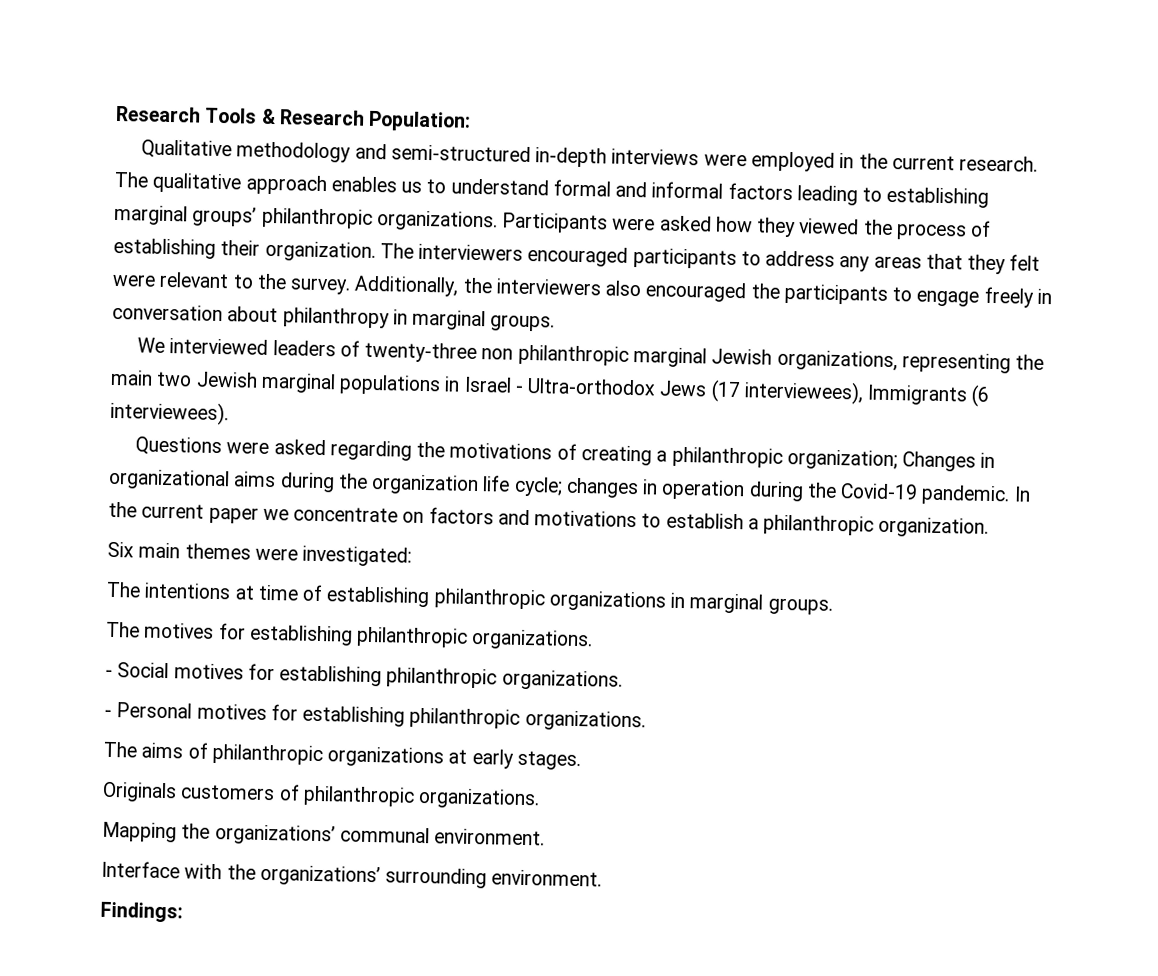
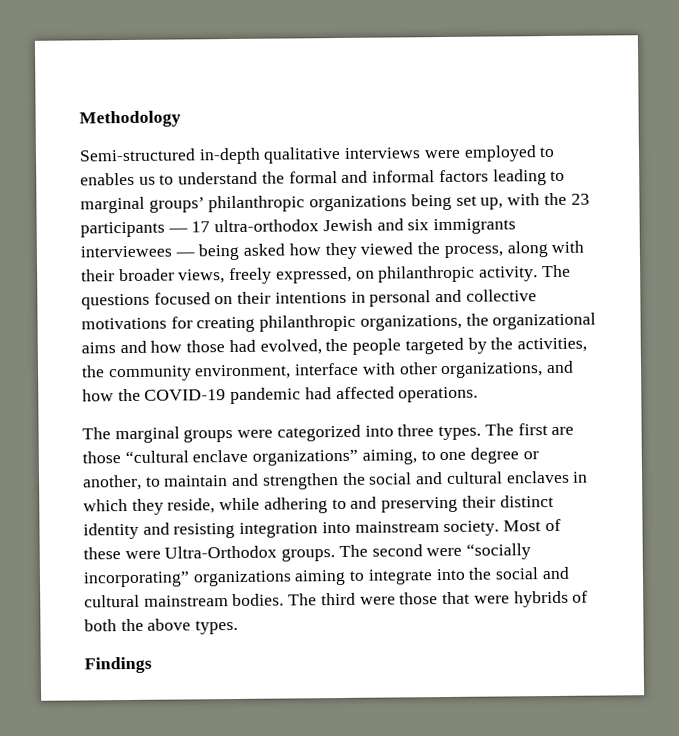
[116,105,472,132] [141,139,1039,172] [114,171,327,196] Research Tools & Research Population: // Qualitative methodology and semi-structured in-depth interviews were employed in the current research. The qualitative approach -> [79,110,181,128] [79,145,556,165] Methodology // Semi-structured in-depth qualitative interviews were employed to
(549, 187) none -> [261,171,285,184] the
[886,186,990,208] establishing -> (566, 176) none
[375,210,656,234] organizations. Participants were -> [309,192,590,212] [80,218,517,238] [80,243,240,261] organizations being set up, with the 23 participants — 17 ultra-orthodox Jewish and six immigrants interviewees — being
[895,220,992,241] [113,237,1041,275] [112,271,1052,308] [112,303,556,332] [137,337,1045,374] [110,369,991,407] [110,400,229,426] [135,436,996,472] [108,468,1031,506] [108,501,990,538] [107,541,413,567] [106,581,833,615] [106,621,594,651] [105,662,623,691] [104,702,646,732] [103,741,581,771] [102,781,541,810] [102,821,546,846] [101,860,603,889] [100,901,183,923] process of establishing their organization. The interviewers encouraged participants to address any areas that they felt were relevant to the survey. Additionally, the interviewers also encouraged the participants to engage freely in conversation about philanthropy in marginal groups. // We interviewed leaders of twenty-three non philanthropic marginal Jewish organizations, representing the main two Jewish marginal populations in Israel - Ultra-orthodox Jews (17 interviewees), Immigrants (6 interviewees). // Questions were asked regarding the motivations of creating a philanthropic organization; Changes in organizational aims during the organization life cycle; changes in operation during the Covid-19 pandemic. In the current paper we concentrate on factors and motivations to establish a philanthropic organization. // Six main themes were investigated: // The intentions at time of establishing philanthropic organizations in marginal groups. // The motives for establishing philanthropic organizations. // - Social motives for establishing philanthropic organizations. // - Personal motives for establishing philanthropic organizations. // The aims of philanthropic organizations at early stages. // Originals customers of philanthropic organizations. // Mapping the organizations’ communal environment. // Interface with the organizations’ surrounding environment. // Findings: -> [443,240,585,259] [81,264,571,285] [81,289,537,310] [81,312,597,333] [81,337,587,355] [81,360,575,382] [82,386,479,405] [82,423,575,444] [82,447,539,466] [83,470,589,491] [83,494,554,515] [83,518,561,540] [83,543,532,562] [83,566,569,588] [84,590,589,608] [84,618,239,635] [84,656,152,674] process, along with their broader views, freely expressed, on philanthropic activity. The questions focused on their intentions in personal and collective motivations for creating philanthropic organizations, the organizational aims and how those had evolved, the people targeted by the activities, the community environment, interface with other organizations, and how the COVID-19 pandemic had affected operations. // The marginal groups were categorized into three types. The first are those “cultural enclave organizations” aiming, to one degree or another, to maintain and strengthen the social and cultural enclaves in which they reside, while adhering to and preserving their distinct identity and resisting integration into mainstream society. Most of these were Ultra-Orthodox groups. The second were “socially incorporating” organizations aiming to integrate into the social and cultural mainstream bodies. The third were those that were hybrids of both the above types. // Findings

